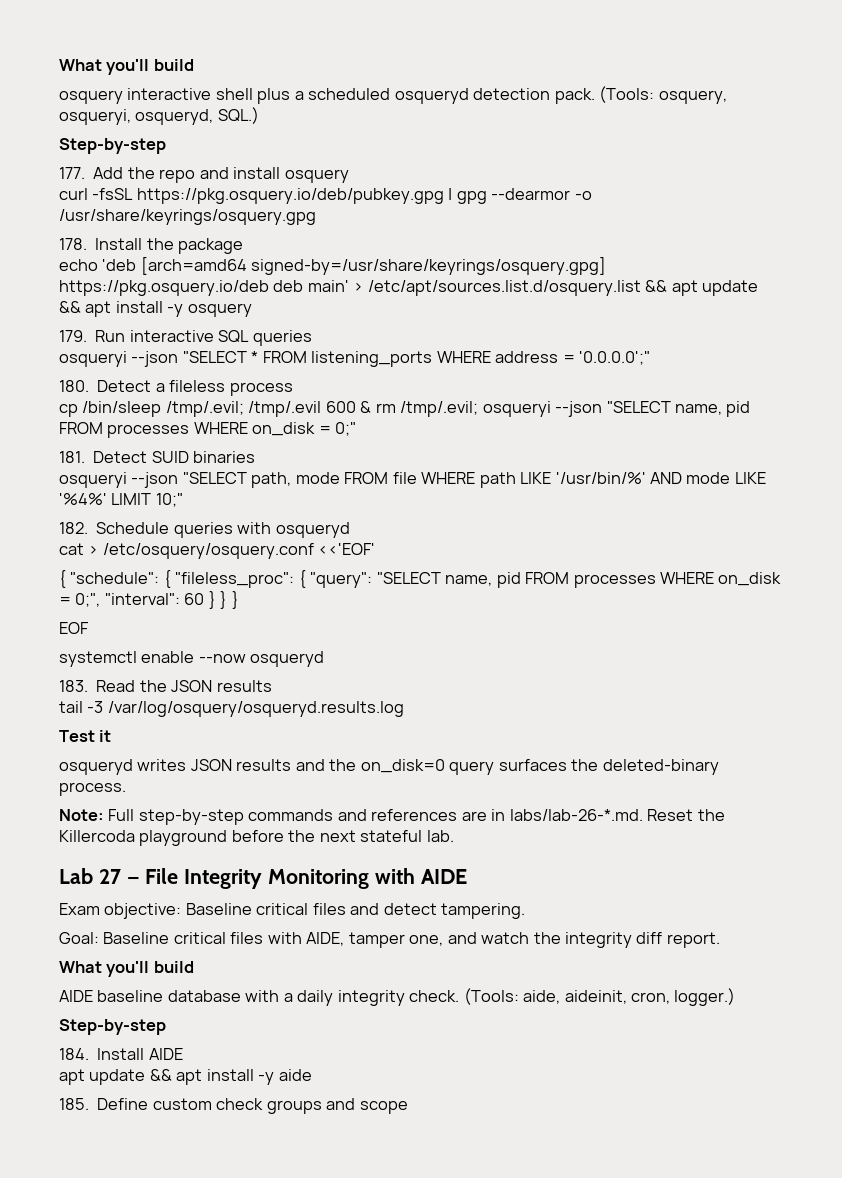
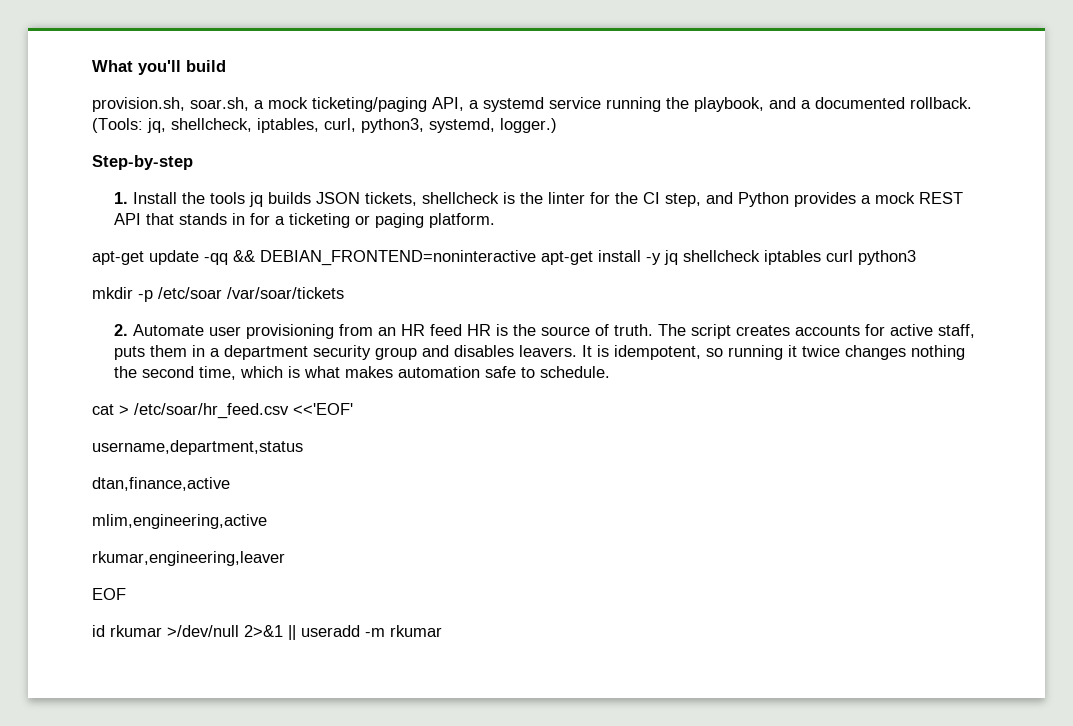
[59,59,194,75] [59,86,727,104] [59,107,259,125] [59,138,166,154] [59,167,349,183] [59,188,592,204] [59,209,316,225] [59,238,244,254] [59,257,607,275] [59,280,759,296] [59,301,252,317] [59,330,312,346] [59,351,651,367] [59,380,293,396] [59,401,751,417] [59,422,357,438] [59,451,256,463] [59,472,766,488] [59,493,183,507] [59,522,350,538] [59,543,376,559] [59,570,782,588] [59,591,239,609] [59,622,88,634] [59,651,325,667] [59,680,272,692] [59,701,404,717] [59,730,112,742] [59,759,719,775] [59,782,126,796] [59,809,725,825] [59,830,454,846] [59,868,467,889] [59,903,526,919] [59,932,720,948] [59,961,194,977] [59,988,736,1006] [59,1019,166,1035] [59,1048,183,1060] [59,1069,312,1085] [59,1098,408,1114] What you'll build // osquery interactive shell plus a scheduled osqueryd detection pack. (Tools: osquery, osqueryi, osqueryd, SQL.) // Step-by-step // 177. Add the repo and install osquery // curl -fsSL https://pkg.osquery.io/deb/pubkey.gpg | gpg --dearmor -o /usr/share/keyrings/osquery.gpg // 178. Install the package // echo 'deb [arch=amd64 signed-by=/usr/share/keyrings/osquery.gpg] https://pkg.osquery.io/deb deb main' > /etc/apt/sources.list.d/osquery.list && apt update && apt install -y osquery // 179. Run interactive SQL queries // osqueryi --json "SELECT * FROM listening_ports WHERE address = '0.0.0.0';" // 180. Detect a fileless process // cp /bin/sleep /tmp/.evil; /tmp/.evil 600 & rm /tmp/.evil; osqueryi --json "SELECT name, pid FROM processes WHERE on_disk = 0;" // 181. Detect SUID binaries // osqueryi --json "SELECT path, mode FROM file WHERE path LIKE '/usr/bin/%' AND mode LIKE '%4%' LIMIT 10;" // 182. Schedule queries with osqueryd // cat > /etc/osquery/osquery.conf <<'EOF' // { "schedule": { "fileless_proc": { "query": "SELECT name, pid FROM processes WHERE on_disk = 0;", "interval": 60 } } } // EOF // systemctl enable --now osqueryd // 183. Read the JSON results // tail -3 /var/log/osquery/osqueryd.results.log // Test it // osqueryd writes JSON results and the on_disk=0 query surfaces the deleted-binary process. // Note: Full step-by-step commands and references are in labs/lab-26-*.md. Reset the Killercoda playground before the next stateful lab. // Lab 27 — File Integrity Monitoring with AIDE // Exam objective: Baseline critical files and detect tampering. // Goal: Baseline critical files with AIDE, tamper one, and watch the integrity diff report. // What you'll build // AIDE baseline database with a daily integrity check. (Tools: aide, aideinit, cron, logger.) // Step-by-step // 184. Install AIDE // apt update && apt install -y aide // 185. Define custom check groups and scope -> [92,60,226,75] [92,97,972,112] [92,118,557,133] [92,155,193,170] [113,192,963,207] [113,213,495,228] [92,250,916,266] [92,287,344,302] [113,324,975,339] [113,345,965,360] [113,366,610,380] [92,403,353,419] [92,440,303,455] [92,477,230,491] [92,514,267,529] [92,551,285,566] [92,588,126,600] [92,625,442,640] What you'll build // provision.sh, soar.sh, a mock ticketing/paging API, a systemd service running the playbook, and a documented rollback. (Tools: jq, shellcheck, iptables, curl, python3, systemd, logger.) // Step-by-step // 1. Install the tools jq builds JSON tickets, shellcheck is the linter for the CI step, and Python provides a mock REST API that stands in for a ticketing or paging platform. // apt-get update -qq && DEBIAN_FRONTEND=noninteractive apt-get install -y jq shellcheck iptables curl python3 // mkdir -p /etc/soar /var/soar/tickets // 2. Automate user provisioning from an HR feed HR is the source of truth. The script creates accounts for active staff, puts them in a department security group and disables leavers. It is idempotent, so running it twice changes nothing the second time, which is what makes automation safe to schedule. // cat > /etc/soar/hr_feed.csv <<'EOF' // username,department,status // dtan,finance,active // mlim,engineering,active // rkumar,engineering,leaver // EOF // id rkumar >/dev/null 2>&1 || useradd -m rkumar

